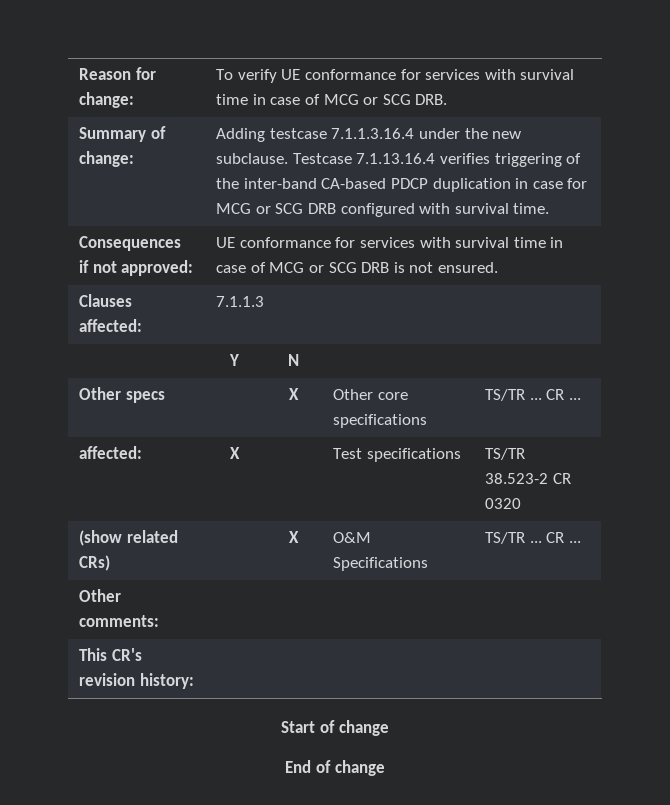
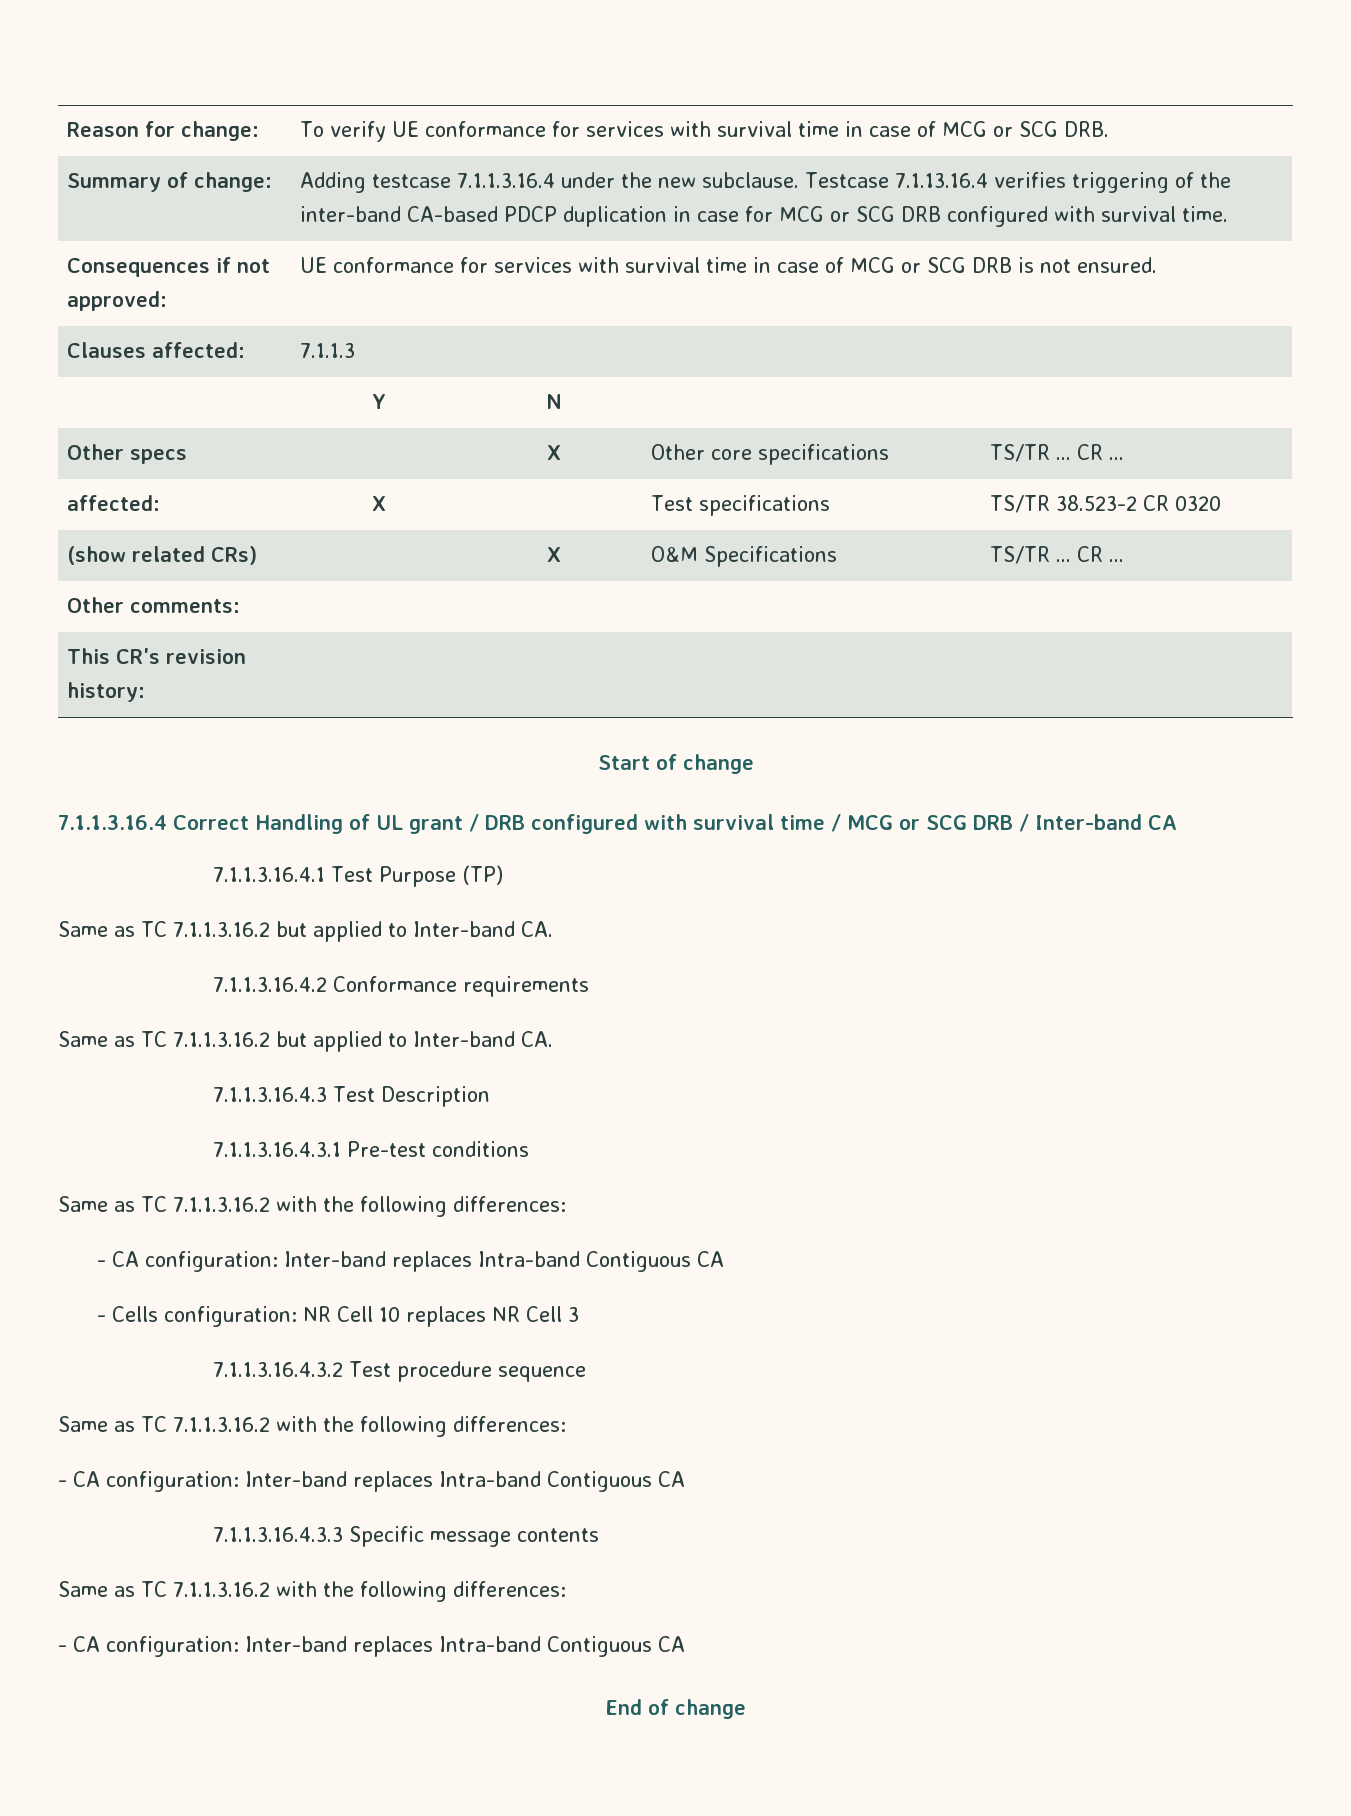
(389, 728) none -> [58,814,1177,834] [212,865,503,887] [58,921,553,942] [212,976,589,997] [58,1031,553,1052] [212,1086,490,1107] [212,1141,529,1157] [58,1196,566,1217] [96,1251,724,1272] [96,1306,579,1327] [212,1361,586,1382] [58,1416,566,1437] [58,1471,685,1492] [212,1526,599,1547] [58,1581,566,1602] [58,1636,685,1657] // 7.1.1.3.16.4 Correct Handling of UL grant / DRB configured with survival time / MCG or SCG DRB / Inter-band CA // 7.1.1.3.16.4.1 Test Purpose (TP) // Same as TC 7.1.1.3.16.2 but applied to Inter-band CA. // 7.1.1.3.16.4.2 Conformance requirements // Same as TC 7.1.1.3.16.2 but applied to Inter-band CA. // 7.1.1.3.16.4.3 Test Description // 7.1.1.3.16.4.3.1 Pre-test conditions // Same as TC 7.1.1.3.16.2 with the following differences: // - CA configuration: Inter-band replaces Intra-band Contiguous CA // - Cells configuration: NR Cell 10 replaces NR Cell 3 // 7.1.1.3.16.4.3.2 Test procedure sequence // Same as TC 7.1.1.3.16.2 with the following differences: // - CA configuration: Inter-band replaces Intra-band Contiguous CA // 7.1.1.3.16.4.3.3 Specific message contents // Same as TC 7.1.1.3.16.2 with the following differences: // - CA configuration: Inter-band replaces Intra-band Contiguous CA

